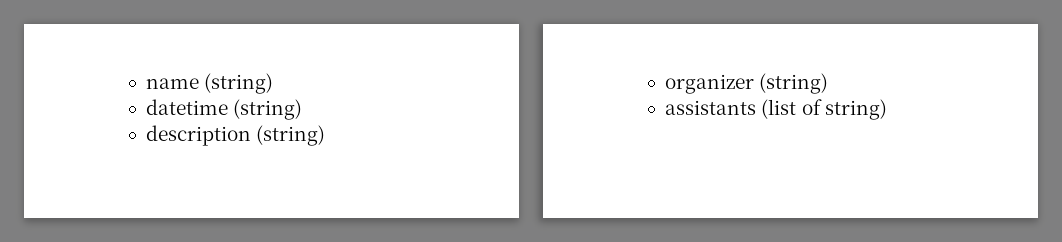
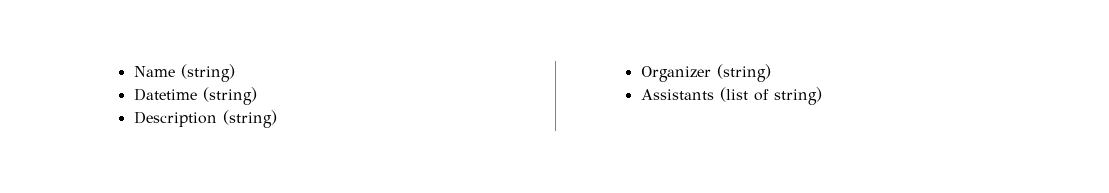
[146,73,274,94] [146,99,303,120] [146,125,326,146] [665,73,829,94] [665,100,757,115] name (string) // datetime (string) // description (string) // organizer (string) // assistants -> [133,64,235,82] [133,87,257,105] [133,110,277,128] [640,64,771,82] [640,89,714,100] Name (string) // Datetime (string) // Description (string) // Organizer (string) // Assistants

